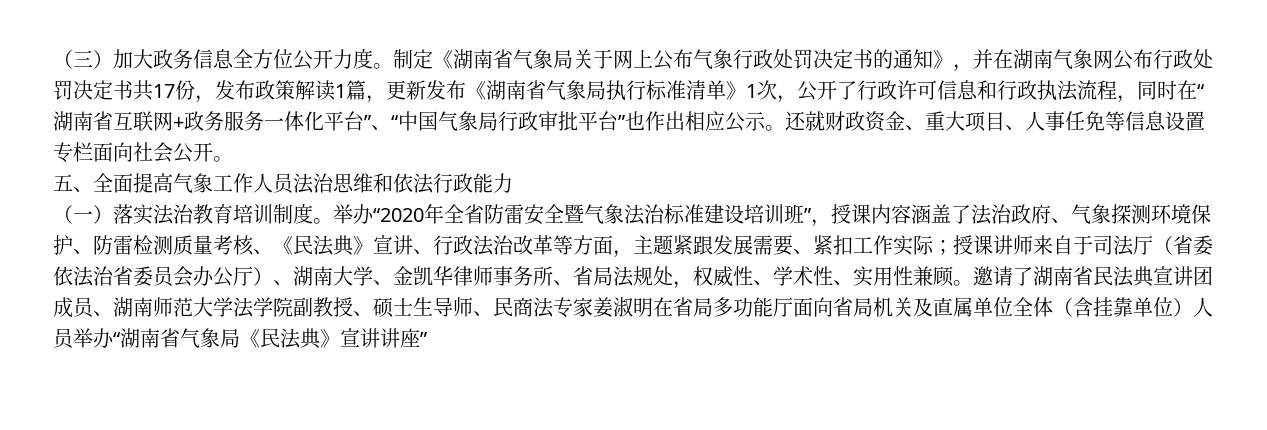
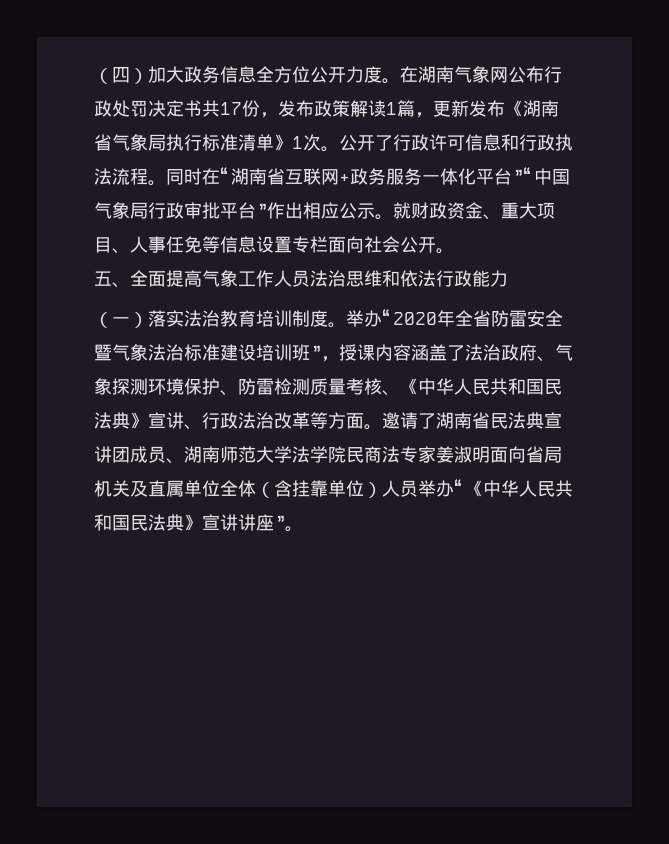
[53,50,93,69] （三 -> [94,67,130,84] （四
[393,49,993,72] 制定《湖南省气象局关于网上公布气象行政处罚决定书的通知》，并 -> (400, 81) none
[777,95,797,103] ， -> [321,146,339,152] 。
[1117,95,1137,103] ， -> [148,180,166,186] 。
[364,115,398,130] ”、“ -> [512,167,534,183] ”“
[625,111,645,130] 也 -> (267, 210) none
[785,111,806,131] 还 -> (393, 217) none
(293, 245) none -> [418,378,544,395] 中华人民共和国
[613,235,1213,258] [53,266,954,289] ，主题紧跟发展需要、紧扣工作实际；授课讲师来自于司法厅（省委依法治省委员会办公厅）、湖南大学、金凯华律师事务所、省局法规处，权威性、学术性、实用性兼顾 -> (364, 421) none
[293,297,493,318] 副教授、硕士生导师、 -> (346, 454) none
[653,297,793,317] 在省局多功能厅 -> (490, 454) none
[120,328,260,348] 湖南省气象局《 -> [465,480,573,497] [94,514,130,531] 《中华人民共和国
(427, 339) none -> [285,526,303,532] 。

